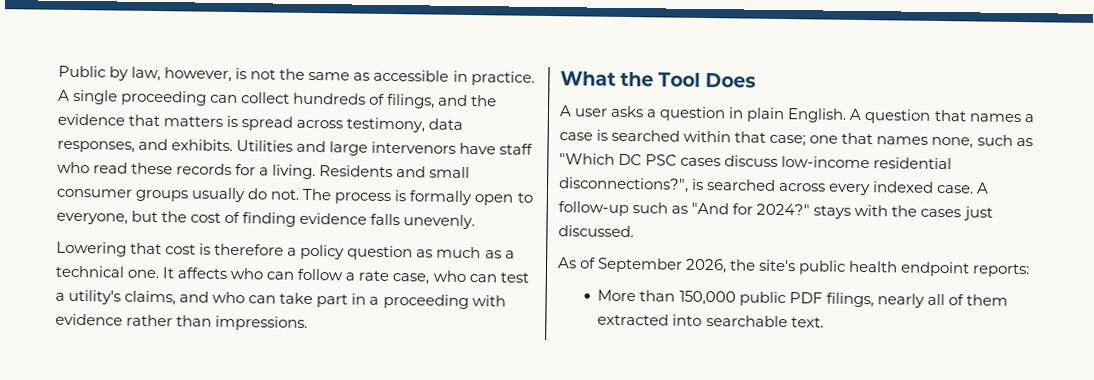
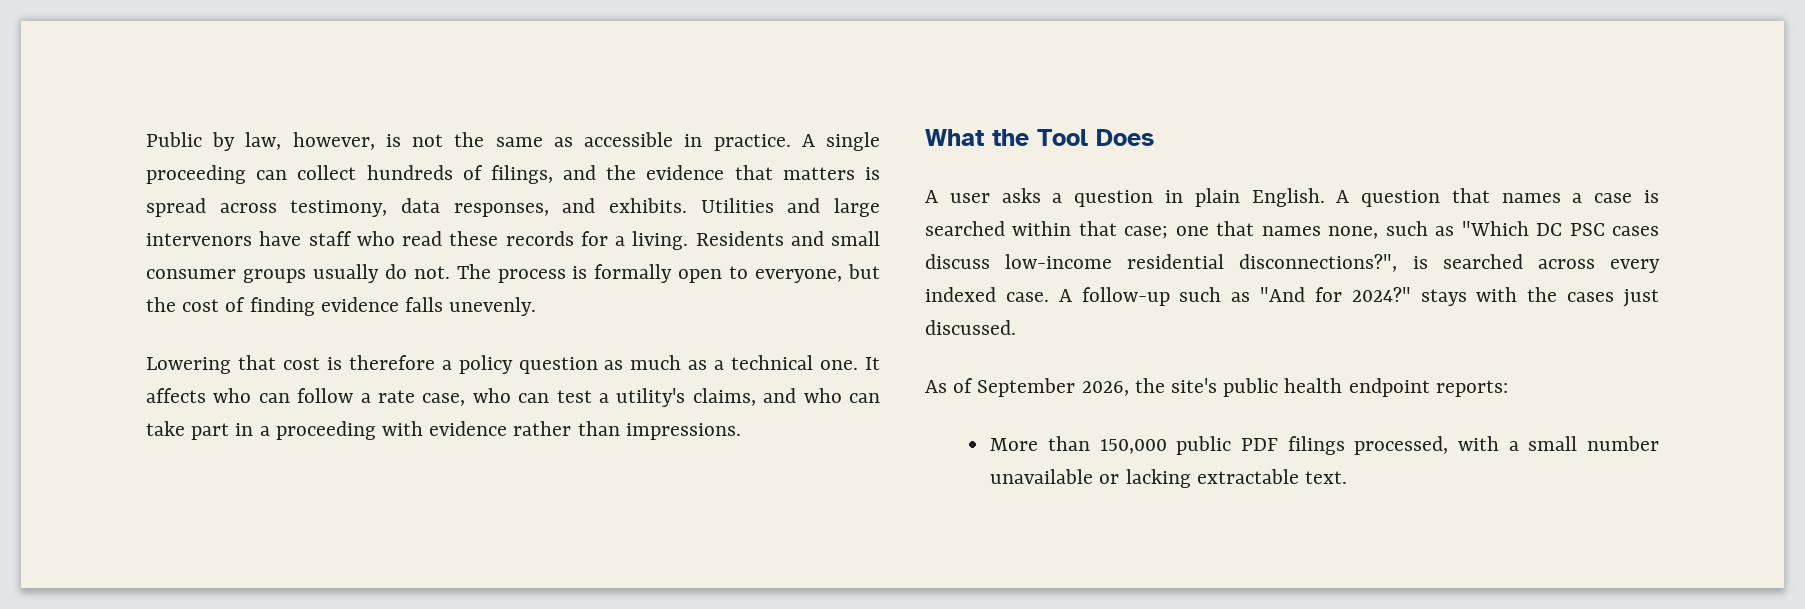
[825,292,1008,308] [597,313,788,328] filings, nearly all of them extracted into searchable -> [1287,436,1659,455] [990,469,1299,488] filings processed, with a small number unavailable or lacking extractable

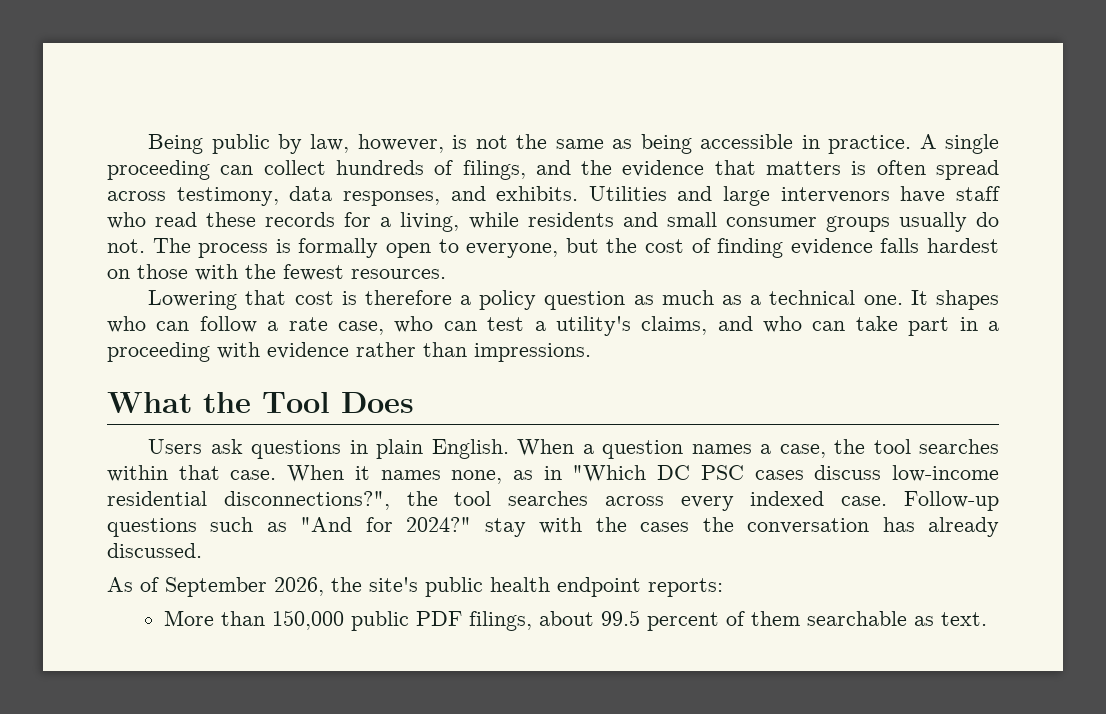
[146,132,202,147] Public -> [148,134,270,154] Being public
(573, 142) none -> [640,134,692,154] being
(880, 173) none -> [876,160,926,175] often
[632,231,784,250] living. Residents -> [400,212,614,232] living, while residents
[449,297,537,316] unevenly. -> [927,238,1000,253] [107,264,446,281] hardest on those with the fewest resources.
[146,388,206,403] affects -> [936,290,1000,310] shapes
[925,188,1659,207] [925,221,1455,239] A user asks a question in plain English. A question that names a case is searched within that case; one that names none, such as -> [148,439,1000,459] [107,465,562,484] Users ask questions in plain English. When a question names a case, the tool searches within that case. When it names none, as in
[1412,254,1523,269] is searched -> [406,491,589,506] the tool searches
[1058,287,1170,306] A follow-up -> [904,491,1000,511] [107,518,197,537] Follow-up questions
[1420,289,1467,306] stays -> [484,518,526,537] stay
[1623,289,1659,307] just -> [702,517,999,537] the conversation has already
[1287,436,1659,455] [990,469,1299,488] filings processed, with a small number unavailable or lacking extractable -> [469,610,935,631] filings, about 99.5 percent of them searchable as

